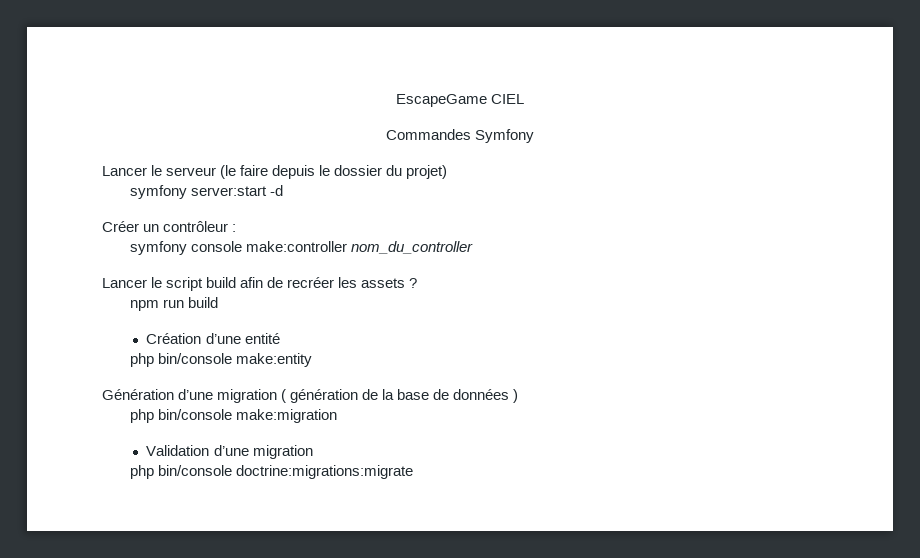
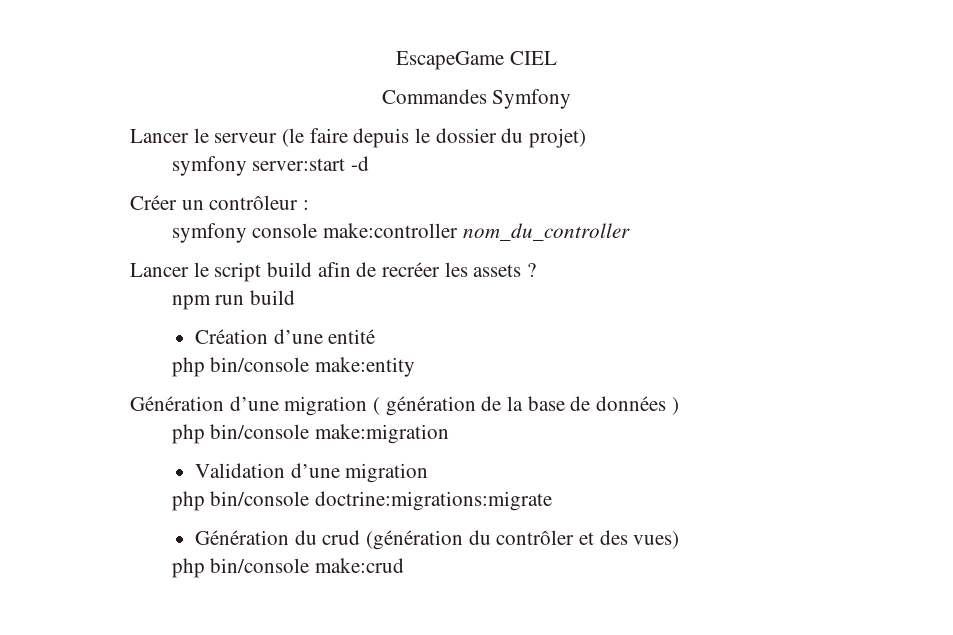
(414, 472) none -> [194,530,680,550] [171,558,405,578] // Génération du crud (génération du contrôler et des vues) // php bin/console make:crud

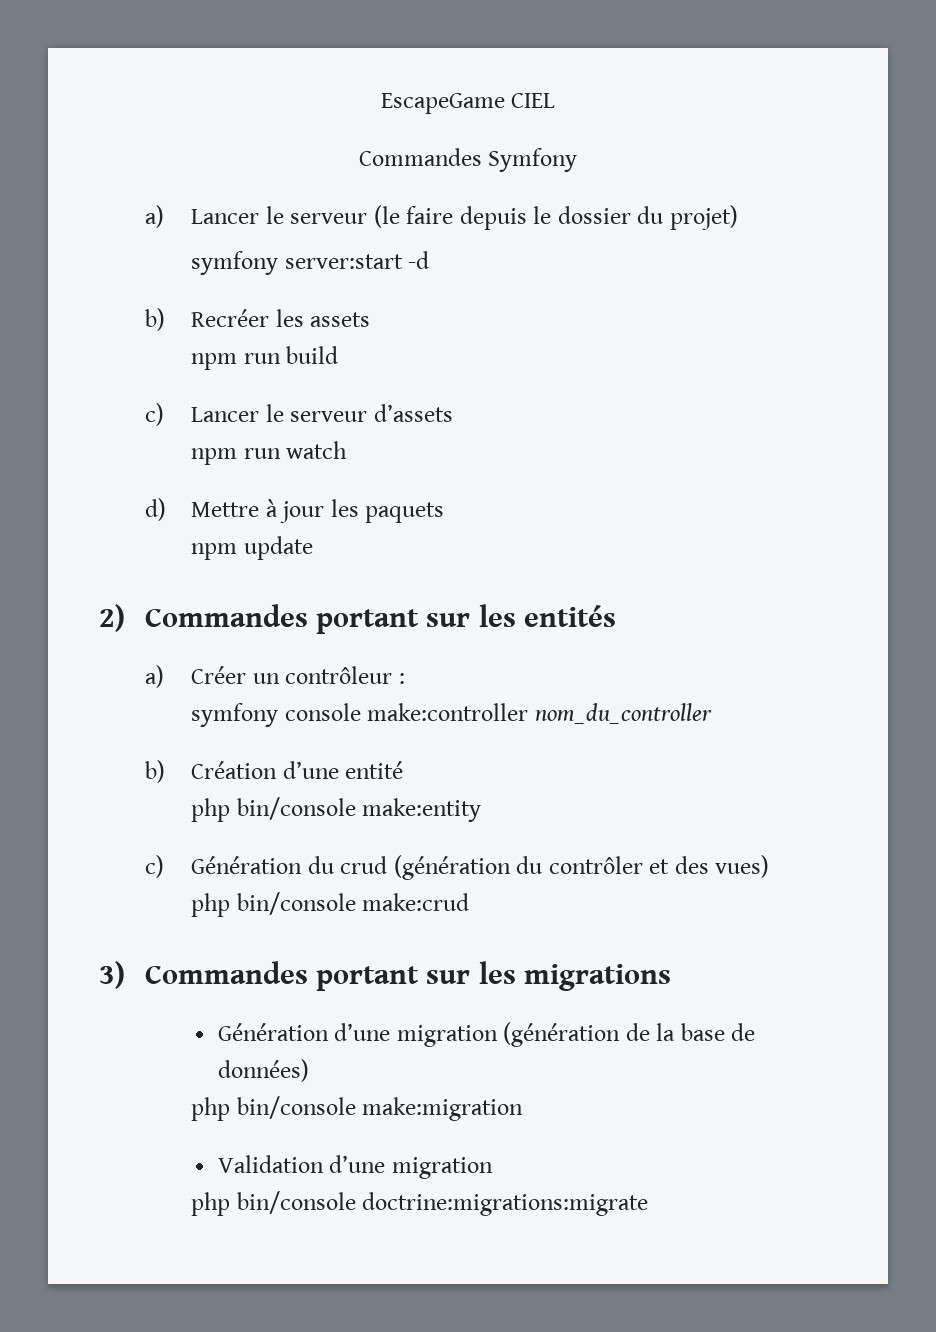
(572, 99) none -> [145,205,165,228] a)
(370, 163) none -> [145,308,371,331] [191,346,339,370] [145,403,453,426] [191,441,348,465] [145,498,445,523] [191,536,313,560] [99,604,616,634] [145,665,165,688] b) Recréer les assets // npm run build // c) Lancer le serveur d’assets // npm run watch // d) Mettre à jour les paquets // npm update // 2) Commandes portant sur les entités // a)
[129,262,536,282] [171,290,296,310] Lancer le script build afin de recréer les assets ? // npm run build // -> [145,760,166,783] b)
[129,396,679,416] [171,424,450,444] [194,463,429,483] [171,491,553,511] Génération d’une migration ( génération de la base de données ) // php bin/console make:migration // Validation d’une migration // php bin/console doctrine:migrations:migrate // -> [145,855,165,878] c)
(405, 565) none -> [99,961,671,991] [217,1022,756,1047] [217,1059,309,1082] [191,1096,524,1121] [217,1155,493,1179] [191,1191,649,1216] // 3) Commandes portant sur les migrations // Génération d’une migration (génération de la base de données) // php bin/console make:migration // Validation d’une migration // php bin/console doctrine:migrations:migrate

